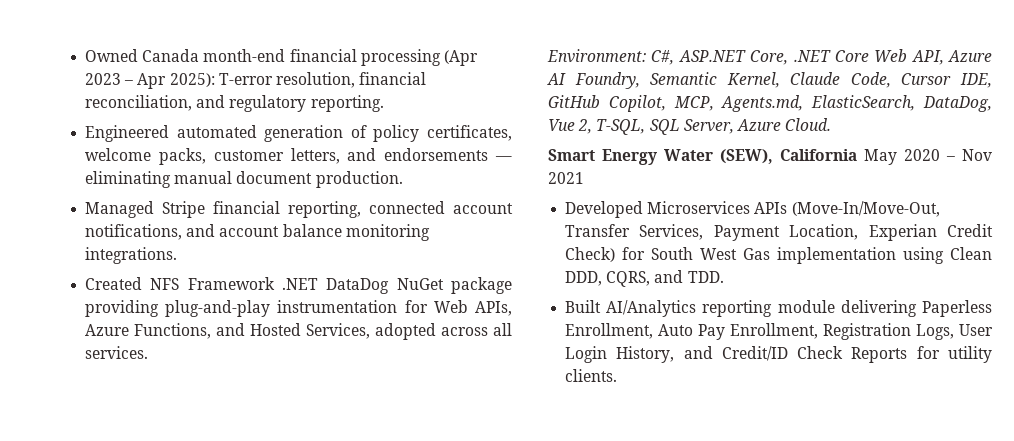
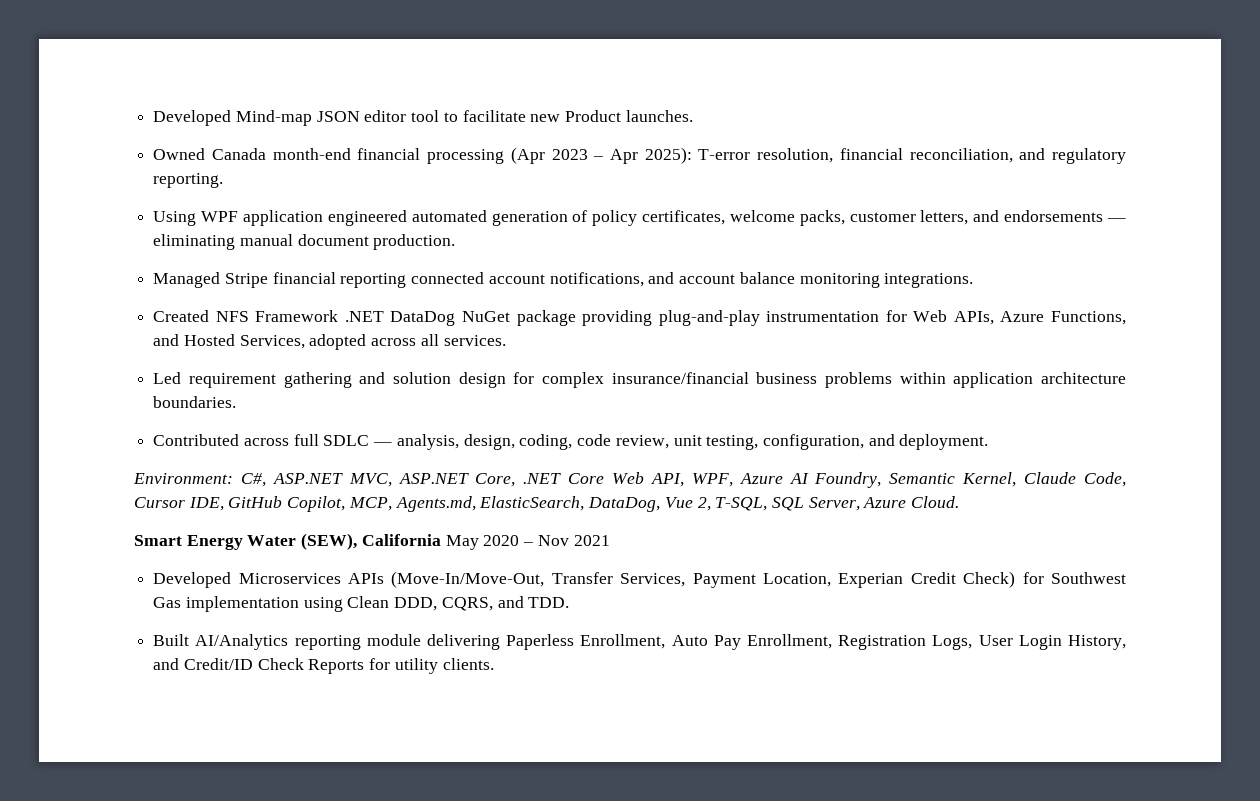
(85, 55) none -> [153,110,693,126] Developed Mind-map JSON editor tool to facilitate new Product launches. //
[85,125,170,142] Engineered -> [153,210,407,226] Using WPF application engineered
[288,201,362,218] reporting, -> [340,273,407,288] reporting
(149, 352) none -> [153,372,1126,388] [153,396,237,408] [153,434,989,450] // Led requirement gathering and solution design for complex insurance/financial business problems within application architecture boundaries. // Contributed across full SDLC — analysis, design, coding, code review, unit testing, configuration, and deployment.
(746, 56) none -> [348,473,469,487] MVC, ASP.NET
(944, 57) none -> [691,473,733,487] WPF,
[651,247,738,260] South West -> [1051,572,1127,584] Southwest

